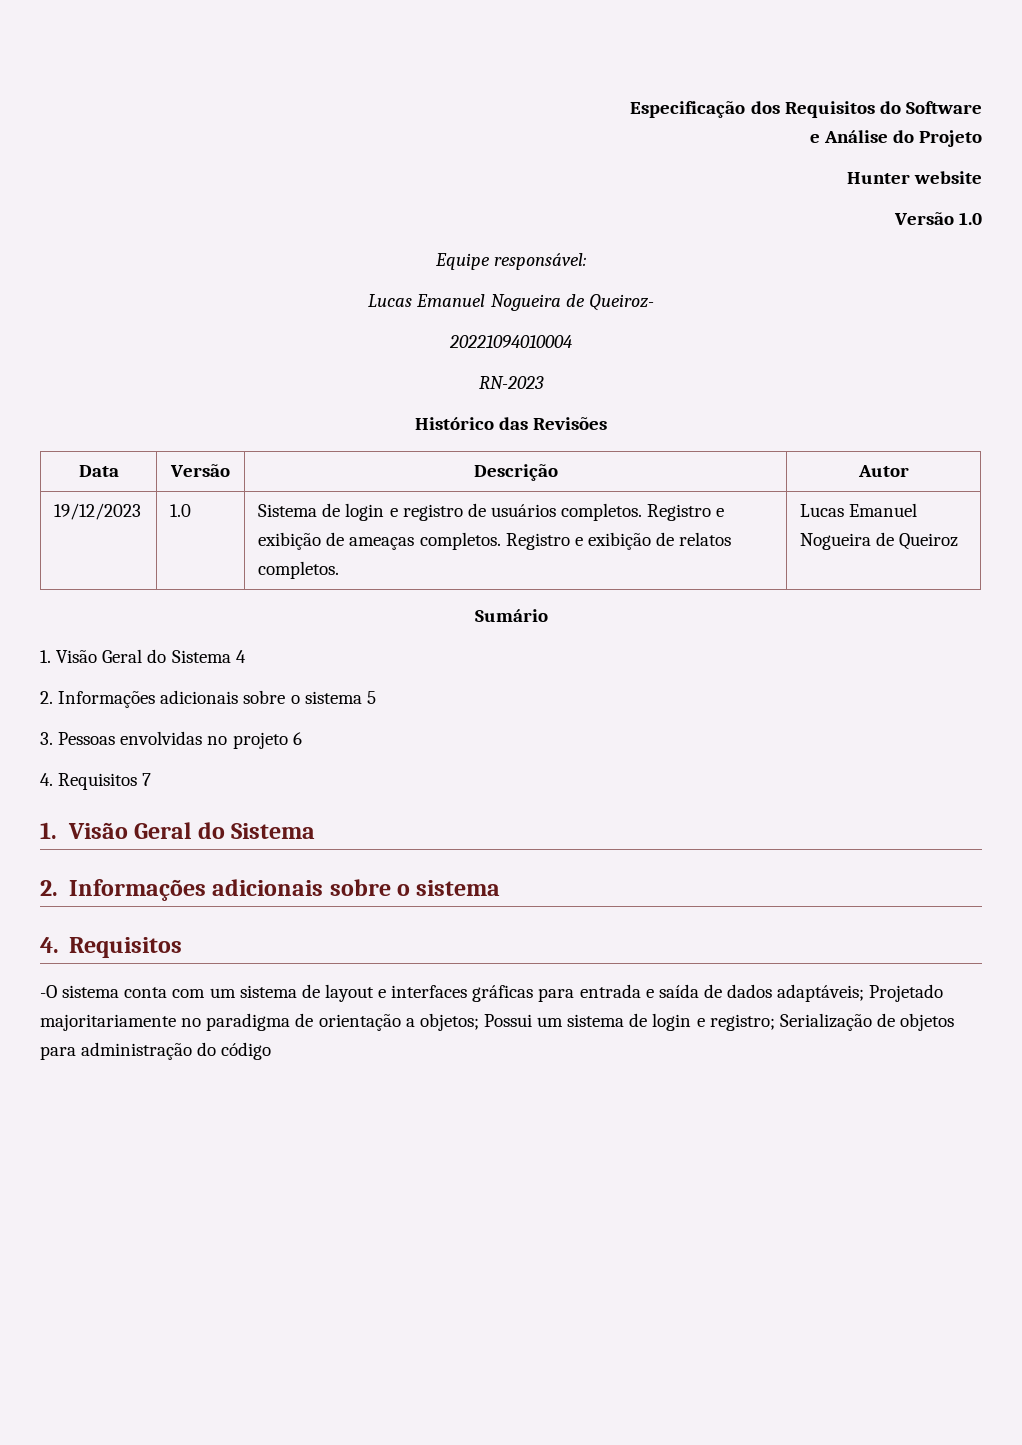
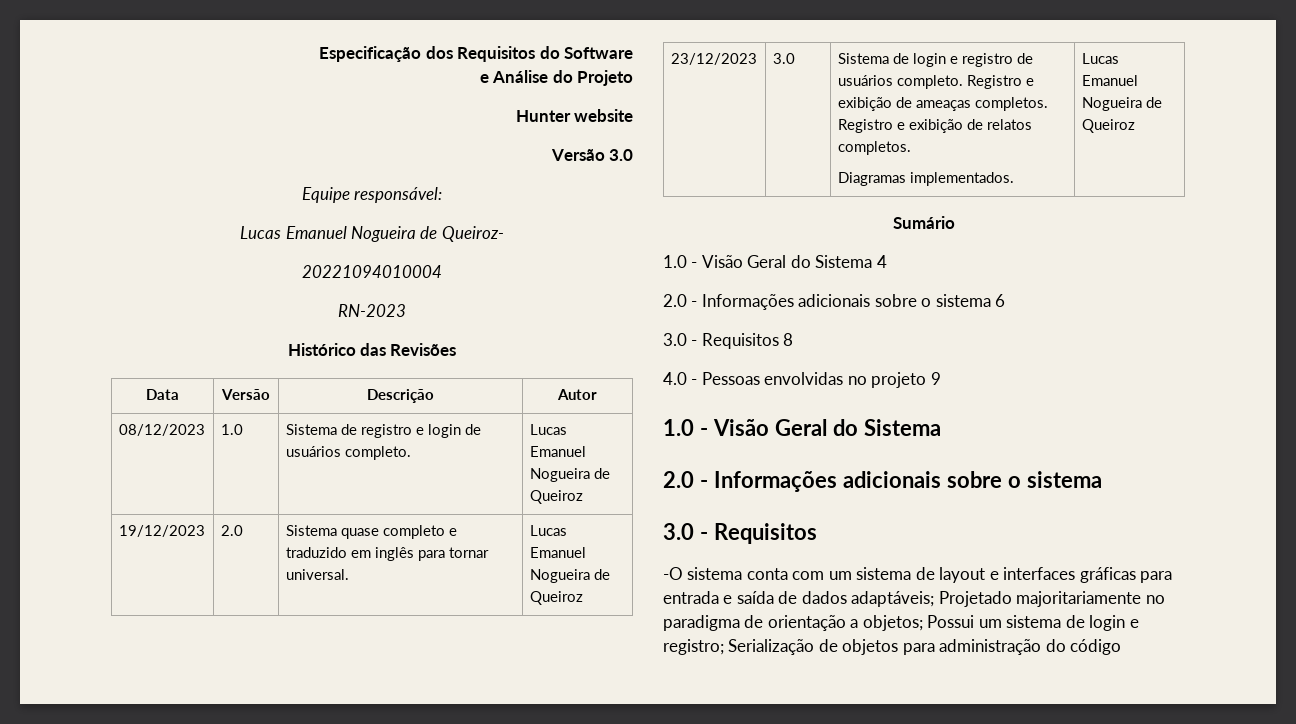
[959,212,982,225] 1.0 -> [609,149,633,161] 3.0
[54,503,142,520] [170,504,192,517] 19/12/2023 | 1.0 -> [118,424,205,436] [220,424,243,435] [285,424,482,438] [285,446,411,460] [529,424,567,435] [529,446,586,457] [529,468,610,482] [529,490,583,504] [118,525,205,537] [220,525,243,536] [285,525,458,539] [285,547,490,561] [285,569,349,580] [529,525,567,536] [529,547,586,558] [529,569,610,583] [529,591,583,605] [670,53,757,65] [772,53,795,64] 08/12/2023 | 1.0 | Sistema de registro e login de usuários completo. | Lucas Emanuel Nogueira de Queiroz // 19/12/2023 | 2.0 | Sistema quase completo e traduzido em inglês para tornar universal. | Lucas Emanuel Nogueira de Queiroz // 23/12/2023 | 3.0
[561,503,643,521] completos. -> [896,75,963,89] completo.
(340, 570) none -> [837,172,1014,186] // Diagramas implementados.
[40,650,51,663] 1. -> [663,255,698,268] 1.0 -
[40,690,376,708] [40,731,302,749] [40,773,152,790] [40,822,57,839] 2. Informações adicionais sobre o sistema 5 // 3. Pessoas envolvidas no projeto 6 // 4. Requisitos 7 // 1. -> [663,294,1006,310] [663,333,794,349] [663,372,941,388] [663,419,708,436] 2.0 - Informações adicionais sobre o sistema 6 // 3.0 - Requisitos 8 // 4.0 - Pessoas envolvidas no projeto 9 // 1.0 -
[40,880,58,896] 2. -> [663,471,708,488] 2.0 -
[40,937,59,953] 4. -> [663,523,708,540] 3.0 -

